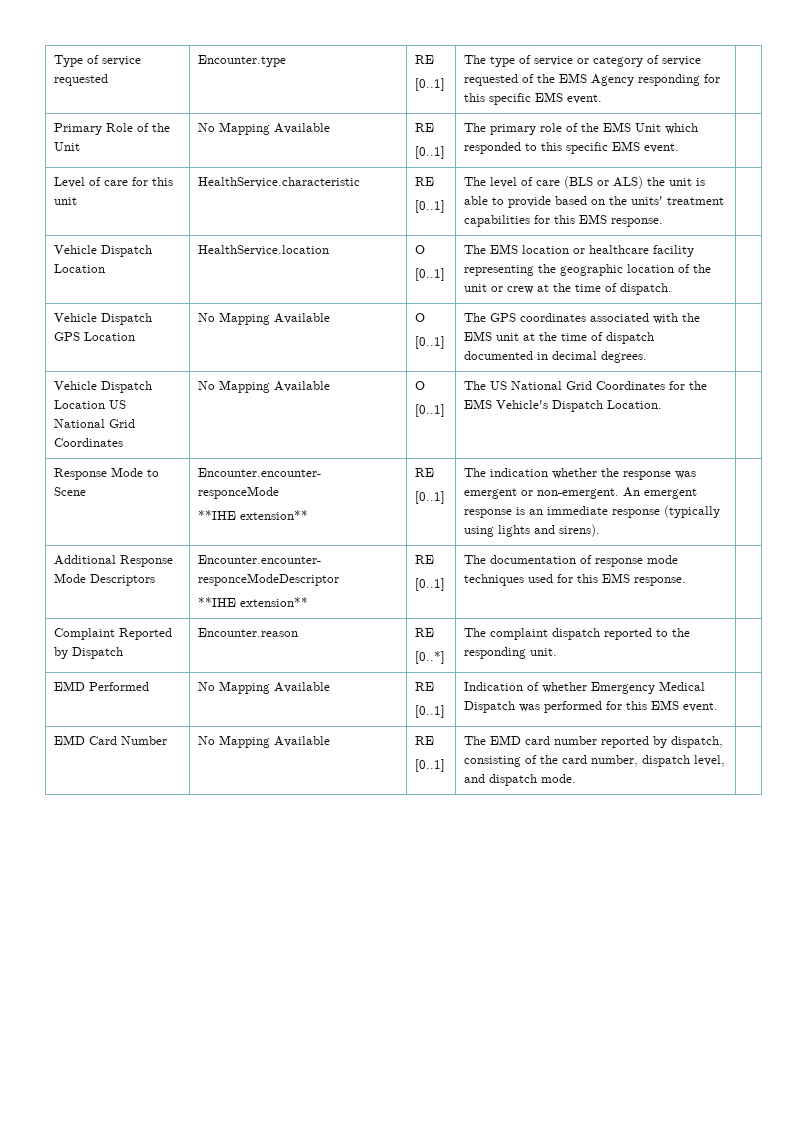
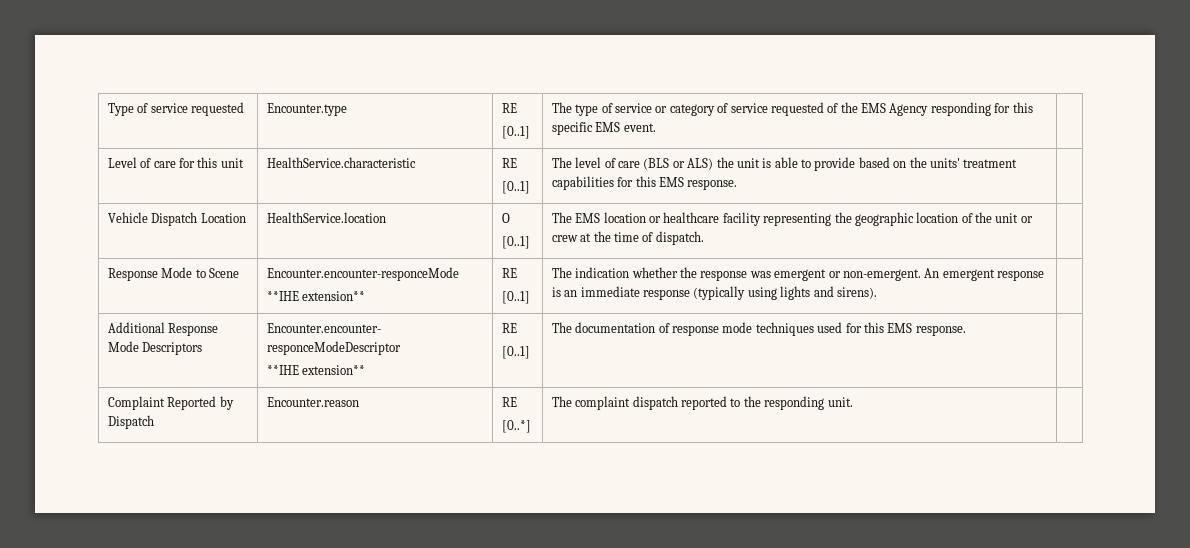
[54,123,171,135] [54,142,81,151] [198,122,331,135] [415,123,435,132] [415,146,446,159] [464,122,699,135] [464,141,680,154] // Primary Role of the Unit | No Mapping Available | RE // [0..1] | The primary role of the EMS Unit which responded to this specific EMS event. | -> (656, 127) none
[54,313,153,325] [54,332,136,341] [198,312,331,325] [415,313,426,322] [415,336,446,349] [464,313,701,324] [464,331,655,344] [464,351,648,363] [54,381,153,393] [54,400,127,409] [54,419,136,428] [54,438,124,447] [198,380,331,393] [415,381,426,390] [415,404,446,417] [464,381,708,390] [464,399,663,412] // Vehicle Dispatch GPS Location | No Mapping Available | O // [0..1] | The GPS coordinates associated with the EMS unit at the time of dispatch documented in decimal degrees. | // Vehicle Dispatch Location US National Grid Coordinates | No Mapping Available | O // [0..1] | The US National Grid Coordinates for the EMS Vehicle's Dispatch Location. | -> (704, 238) none
[54,681,150,691] [198,681,331,694] [415,682,435,691] [415,705,446,718] [464,681,706,694] [464,700,719,713] [54,735,168,745] [198,735,331,748] [415,736,435,745] [415,759,446,772] [464,735,724,748] [464,755,726,767] [464,774,577,786] // EMD Performed | No Mapping Available | RE // [0..1] | Indication of whether Emergency Medical Dispatch was performed for this EMS event. | // EMD Card Number | No Mapping Available | RE // [0..1] | The EMD card number reported by dispatch, consisting of the card number, dispatch level, and dispatch mode. | -> (853, 402) none

